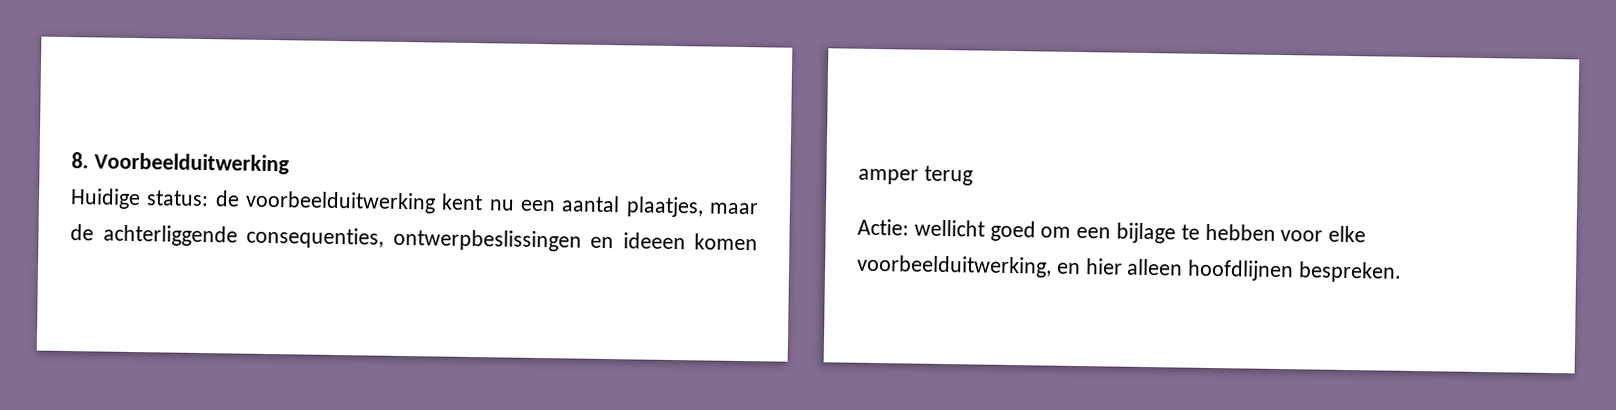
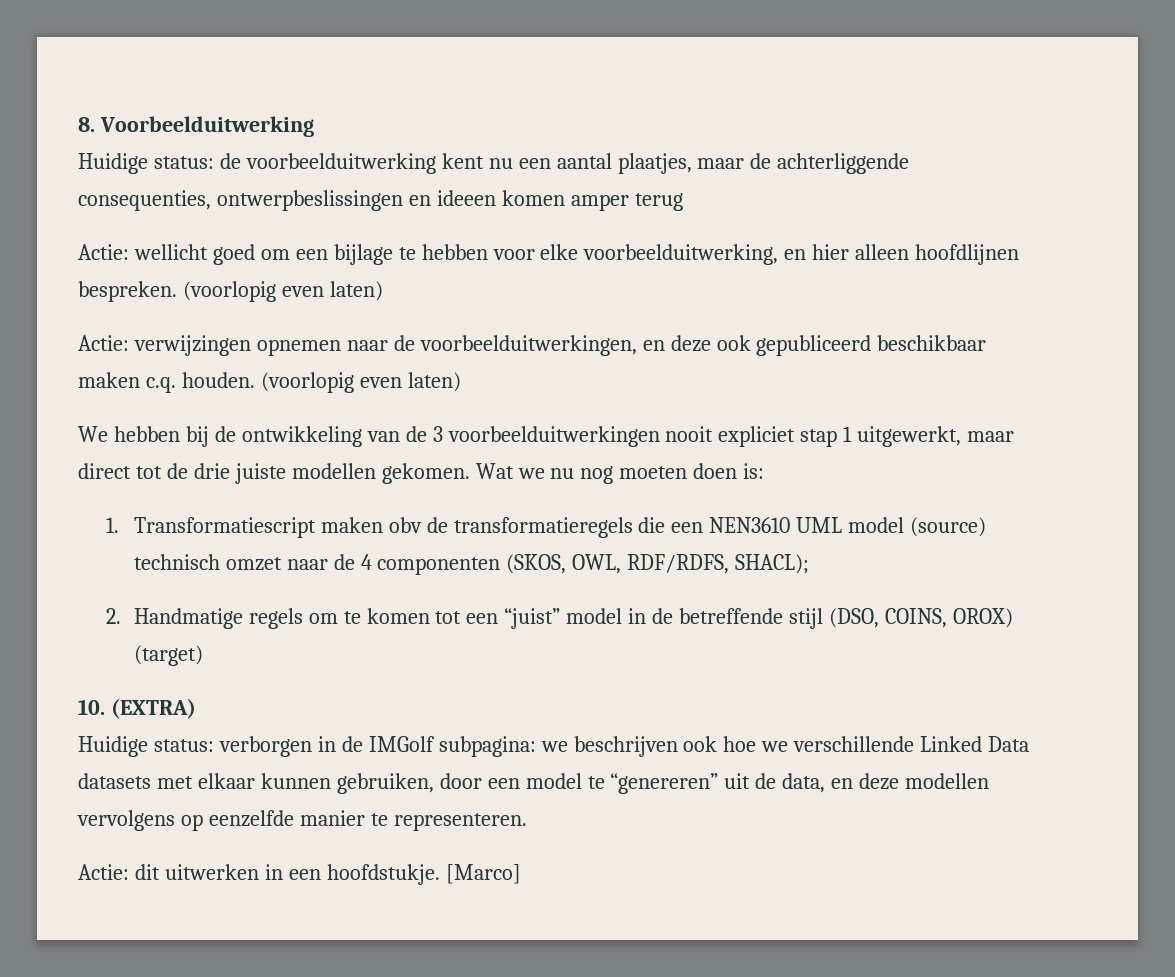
(1403, 272) none -> [182,281,383,302] [78,335,987,356] [78,372,461,393] [78,426,1015,447] [78,463,765,484] [105,517,987,538] [133,554,810,575] [105,608,1013,629] [133,645,203,666] [78,698,196,719] [78,736,1030,757] [78,773,990,794] [77,810,527,831] [78,864,521,885] (voorlopig even laten) // Actie: verwijzingen opnemen naar de voorbeelduitwerkingen, en deze ook gepubliceerd beschikbaar maken c.q. houden. (voorlopig even laten) // We hebben bij de ontwikkeling van de 3 voorbeelduitwerkingen nooit expliciet stap 1 uitgewerkt, maar direct tot de drie juiste modellen gekomen. Wat we nu nog moeten doen is: // 1. Transformatiescript maken obv de transformatieregels die een NEN3610 UML model (source) technisch omzet naar de 4 componenten (SKOS, OWL, RDF/RDFS, SHACL); // 2. Handmatige regels om te komen tot een “juist” model in de betreffende stijl (DSO, COINS, OROX) (target) // 10. (EXTRA) // Huidige status: verborgen in de IMGolf subpagina: we beschrijven ook hoe we verschillende Linked Data datasets met elkaar kunnen gebruiken, door een model te “genereren” uit de data, en deze modellen vervolgens op eenzelfde manier te representeren. // Actie: dit uitwerken in een hoofdstukje. [Marco]

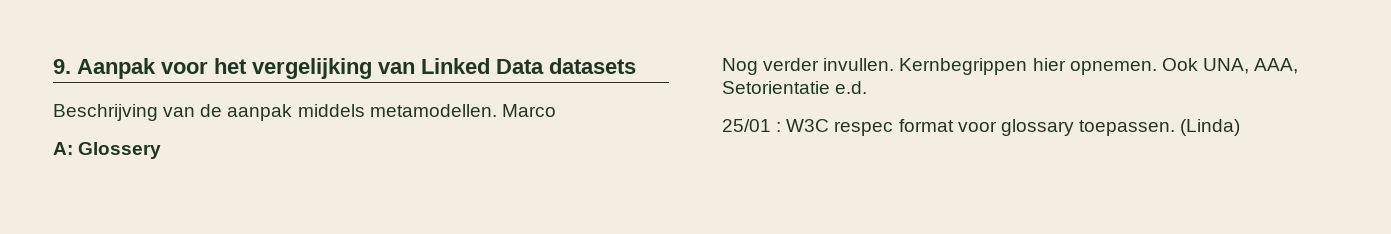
[78,116,314,137] [78,153,910,174] [78,190,683,211] [78,244,1020,265] [78,281,383,302] [78,335,987,356] [78,372,461,393] [78,426,1015,447] [78,463,765,484] [105,517,987,538] [133,554,810,575] [105,608,1013,629] [133,645,203,666] [78,698,196,719] [78,736,1030,757] [78,773,990,794] [77,810,527,831] [78,864,521,885] 8. Voorbeelduitwerking // Huidige status: de voorbeelduitwerking kent nu een aantal plaatjes, maar de achterliggende consequenties, ontwerpbeslissingen en ideeen komen amper terug // Actie: wellicht goed om een bijlage te hebben voor elke voorbeelduitwerking, en hier alleen hoofdlijnen bespreken. (voorlopig even laten) // Actie: verwijzingen opnemen naar de voorbeelduitwerkingen, en deze ook gepubliceerd beschikbaar maken c.q. houden. (voorlopig even laten) // We hebben bij de ontwikkeling van de 3 voorbeelduitwerkingen nooit expliciet stap 1 uitgewerkt, maar direct tot de drie juiste modellen gekomen. Wat we nu nog moeten doen is: // 1. Transformatiescript maken obv de transformatieregels die een NEN3610 UML model (source) technisch omzet naar de 4 componenten (SKOS, OWL, RDF/RDFS, SHACL); // 2. Handmatige regels om te komen tot een “juist” model in de betreffende stijl (DSO, COINS, OROX) (target) // 10. (EXTRA) // Huidige status: verborgen in de IMGolf subpagina: we beschrijven ook hoe we verschillende Linked Data datasets met elkaar kunnen gebruiken, door een model te “genereren” uit de data, en deze modellen vervolgens op eenzelfde manier te representeren. // Actie: dit uitwerken in een hoofdstukje. [Marco] -> [53,58,636,79] [53,104,556,121] [53,142,162,159] [722,58,1299,75] [722,81,868,94] [722,119,1241,136] 9. Aanpak voor het vergelijking van Linked Data datasets // Beschrijving van de aanpak middels metamodellen. Marco // A: Glossery // Nog verder invullen. Kernbegrippen hier opnemen. Ook UNA, AAA, Setorientatie e.d. // 25/01 : W3C respec format voor glossary toepassen. (Linda)

